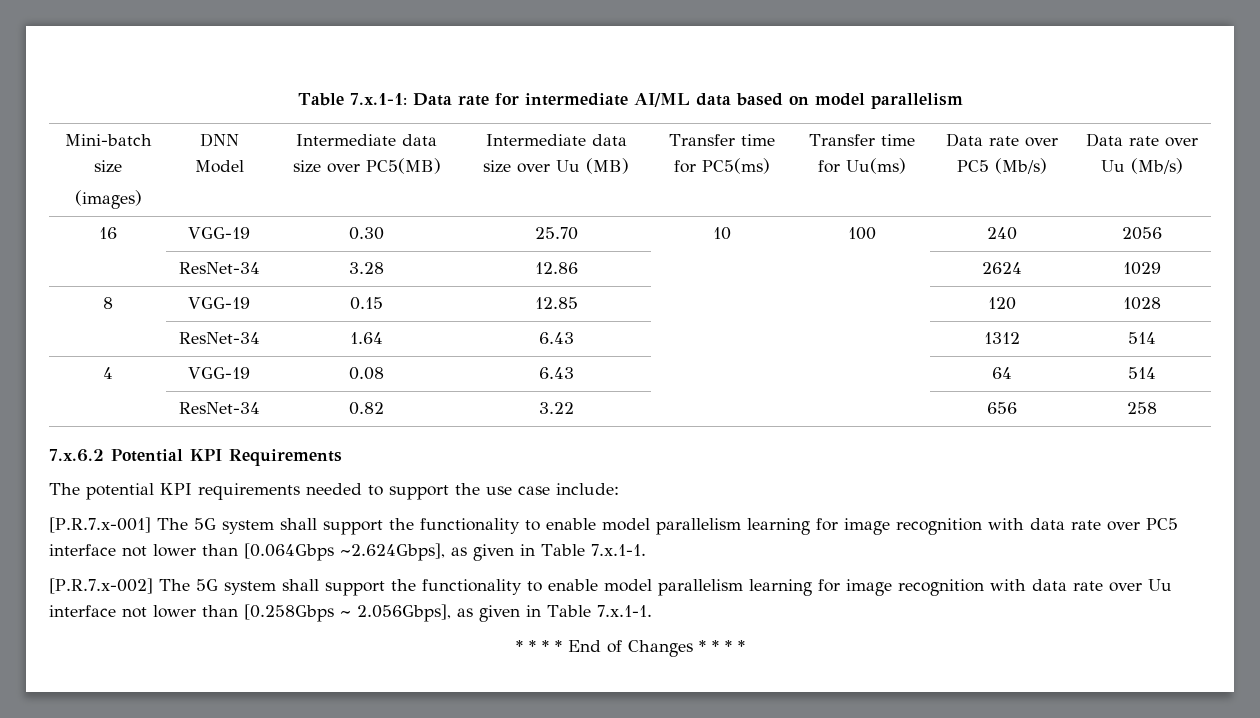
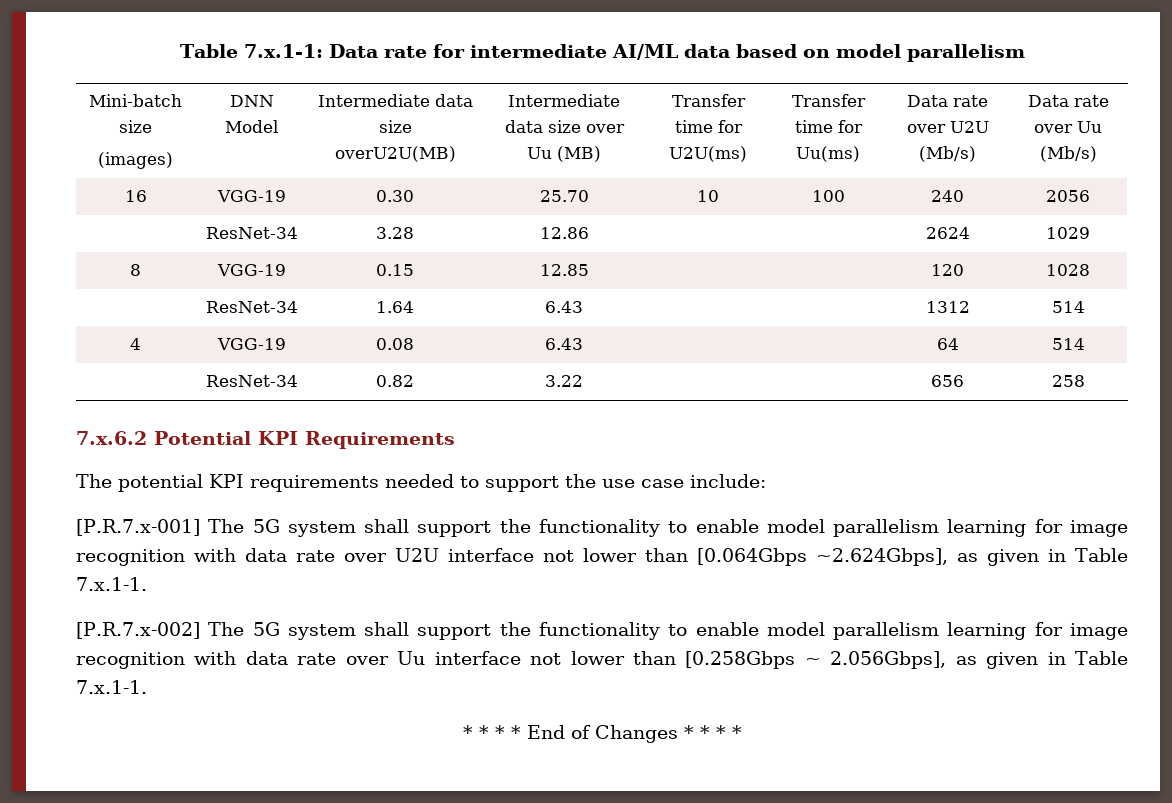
[326,158,441,174] over PC5(MB) -> [334,146,456,162] overU2U(MB)
[701,158,770,174] PC5(ms) -> [669,146,747,162] U2U(ms)
[956,160,989,172] PC5 -> [949,121,989,133] U2U
[1145,518,1178,530] PC5 -> [395,548,440,562] U2U

